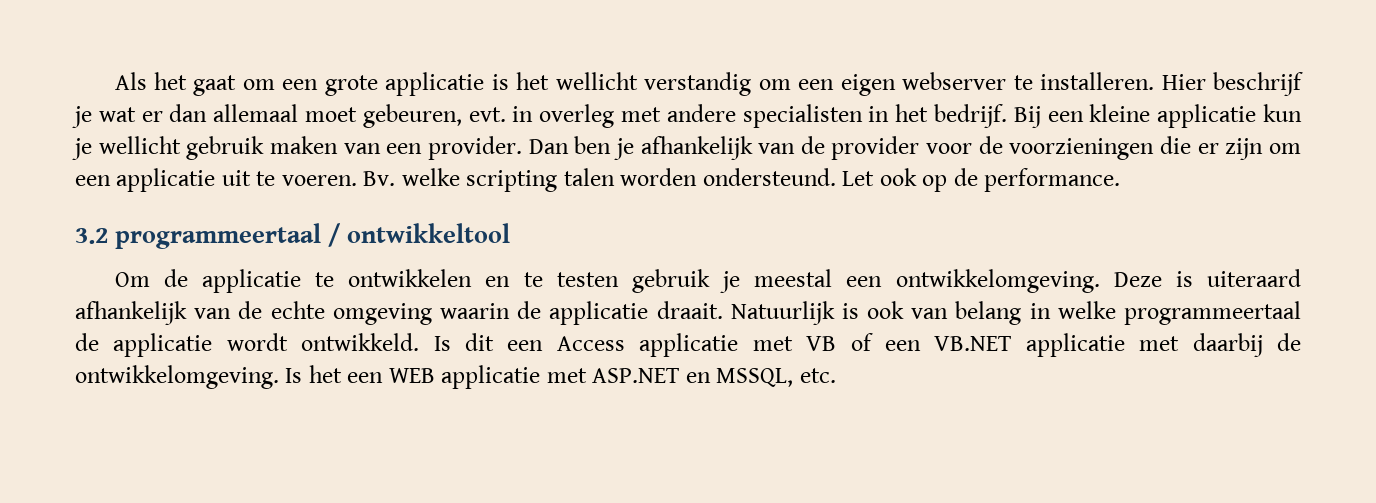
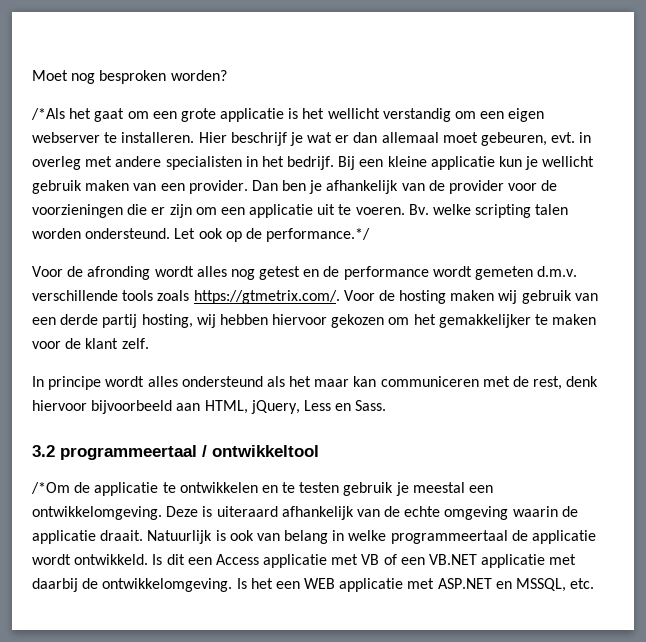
[114,72,147,90] Als -> [32,70,227,84] [31,108,65,120] Moet nog besproken worden? // /*Als
[984,168,1121,192] performance. -> [266,228,371,242] [32,266,578,280] [32,290,598,304] [32,314,597,328] [32,338,149,349] [32,376,599,390] [32,400,387,414] performance.*/ // Voor de afronding wordt alles nog getest en de performance wordt gemeten d.m.v. verschillende tools zoals https://gtmetrix.com/. Voor de hosting maken wij gebruik van een derde partij hosting, wij hebben hiervoor gekozen om het gemakkelijker te maken voor de klant zelf. // In principe wordt alles ondersteund als het maar kan communiceren met de rest, denk hiervoor bijvoorbeeld aan HTML, jQuery, Less en Sass.
[114,272,150,287] Om -> [31,482,70,494] /*Om

